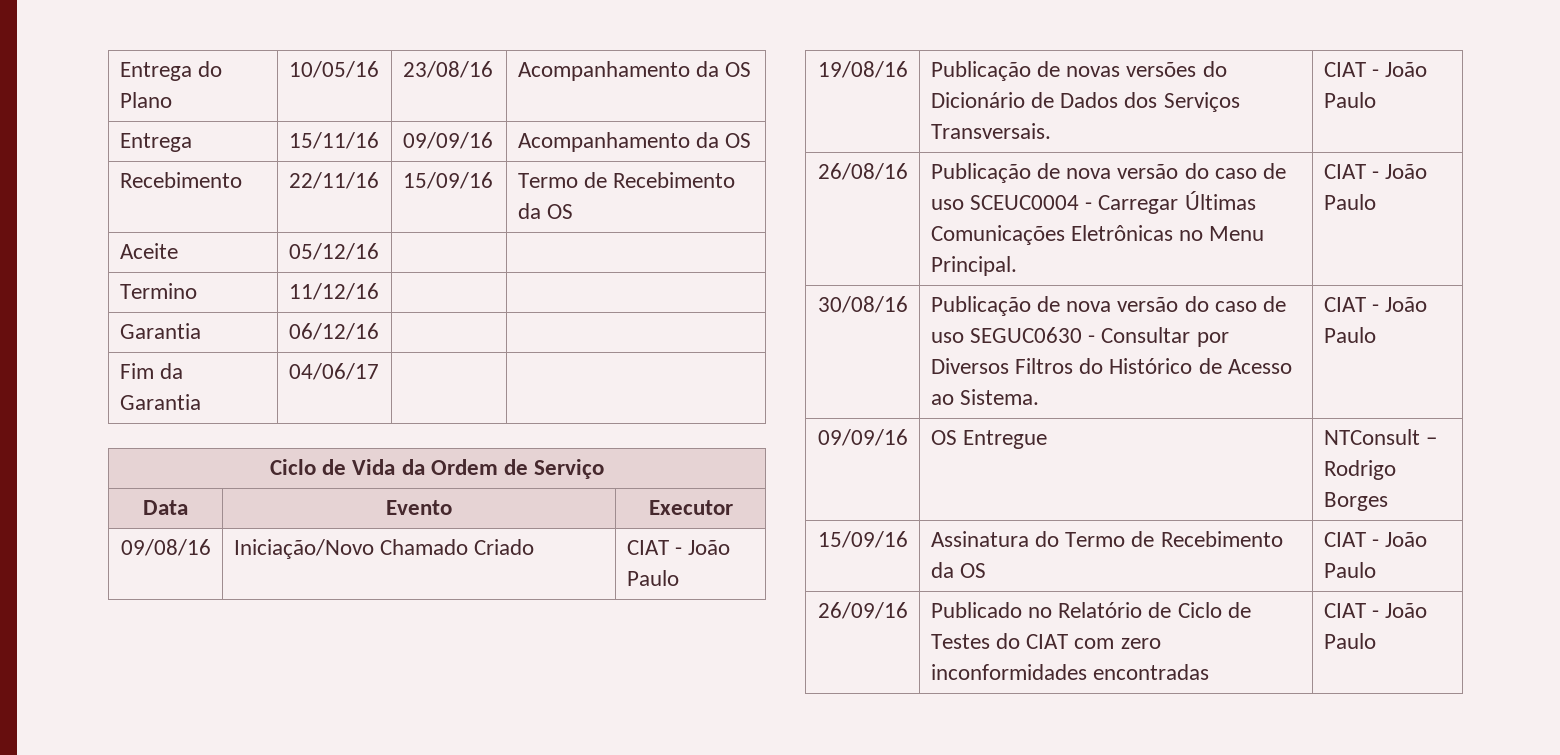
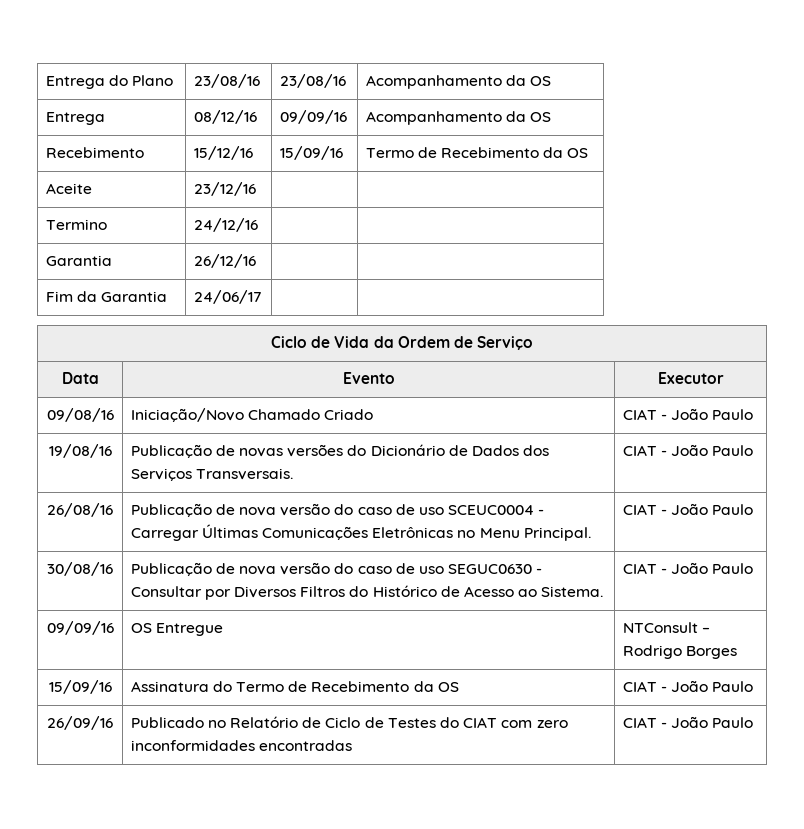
[288,61,379,78] 10/05/16 -> [193,74,260,88] 23/08/16
[288,132,379,149] 15/11/16 -> [193,110,257,124] 08/12/16
[288,172,379,189] 22/11/16 -> [193,146,253,160] 15/12/16
[288,243,379,260] 05/12/16 -> [193,182,256,196] 23/12/16
[288,283,379,300] [119,323,201,339] [288,323,379,340] 11/12/16 | | // Garantia | 06/12/16 -> [193,218,258,232] [45,255,112,266] [193,254,256,268] 24/12/16 | | // Garantia | 26/12/16
[288,363,379,380] 04/06/17 -> [193,290,262,304] 24/06/17

